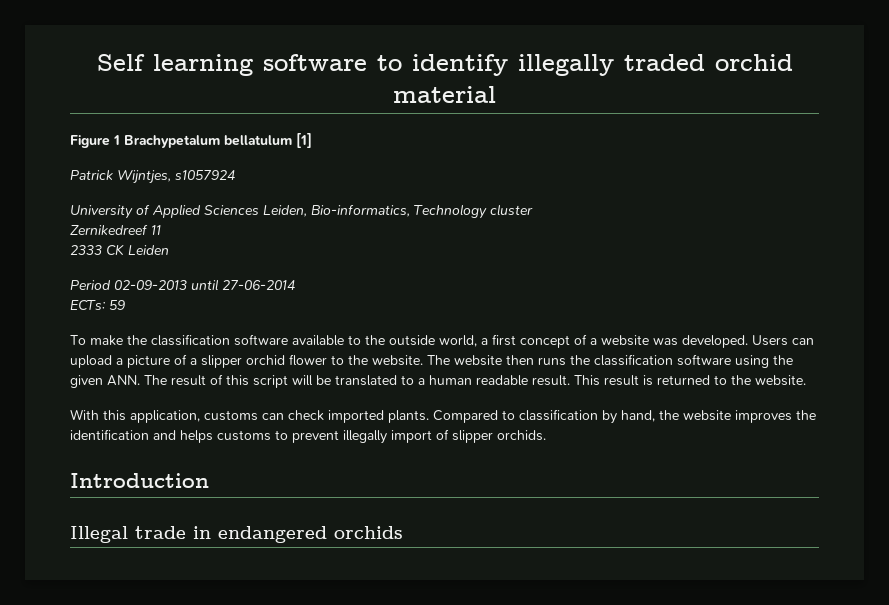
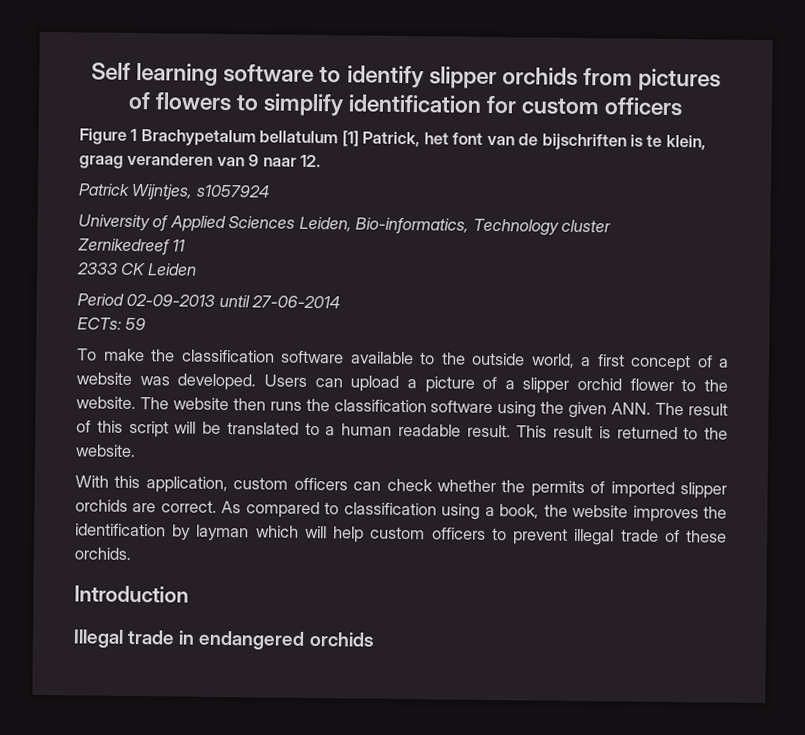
[517,54,793,76] [393,86,496,103] illegally traded orchid material -> [428,66,721,92] [127,91,684,117] slipper orchids from pictures of flowers to simplify identification for custom officers
(312, 140) none -> [362,131,706,151] [79,152,322,169] Patrick, het font van de bijschriften is te klein, graag veranderen van 9 naar 12.
[204,409,655,424] customs can check imported plants. Compared to classification by hand, -> [233,477,727,499] [75,499,540,520] custom officers can check whether the permits of imported slipper orchids are correct. As compared to classification using a book,
[153,429,493,444] and helps customs to prevent illegally import of slipper -> [172,524,728,546] by layman which will help custom officers to prevent illegal trade of these

